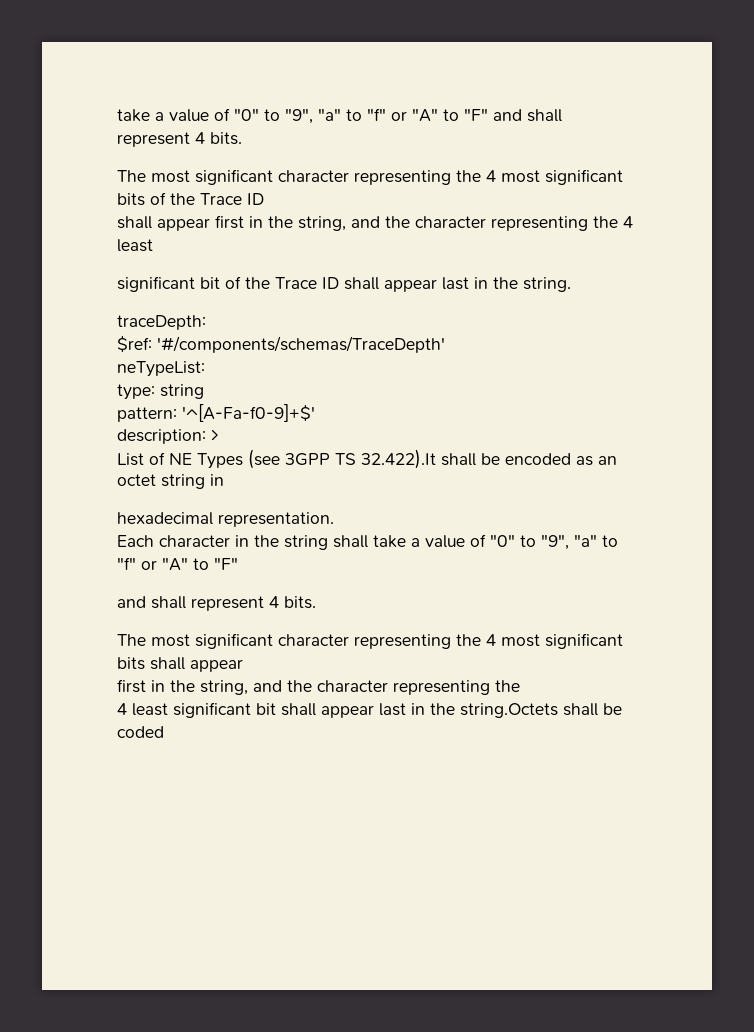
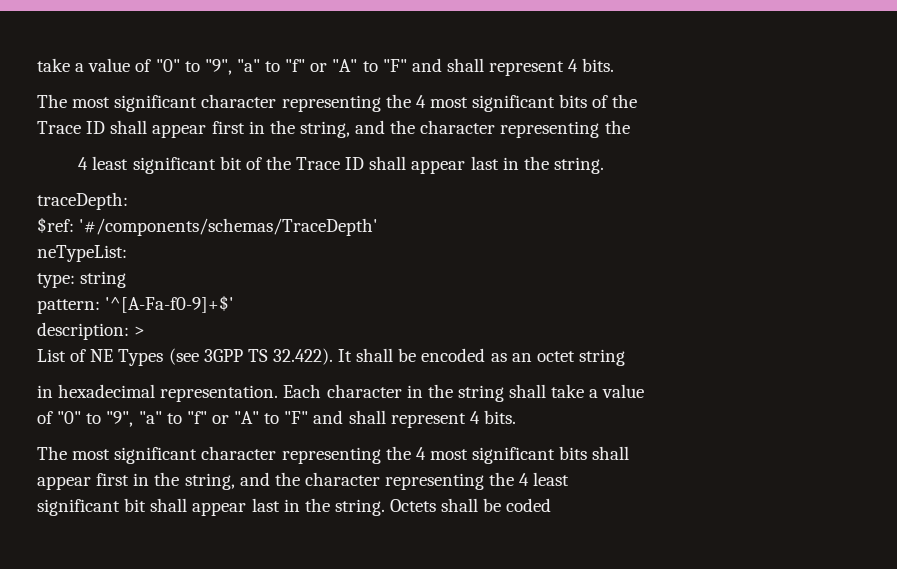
[200,193,264,205] Trace ID // -> [37,121,106,134] // Trace ID
[623,216,633,228] [117,239,153,252] 4 least // -> [78,156,129,170] // 4 least
[361,449,436,469] 32.422).It -> [272,348,353,365] 32.422). It
[210,474,224,486] in // -> [37,385,53,398] // in
(334, 519) // -> (279, 393) none
(465, 541) none -> (645, 391) //
(238, 563) // -> (309, 417) none
[190,659,243,672] [117,679,520,695] [117,703,168,716] appear // first in the string, and the character representing the // 4 least -> [37,472,570,490] // appear first in the string, and the character representing the 4 least //
[460,703,558,718] string.Octets -> [334,499,437,516] string. Octets

